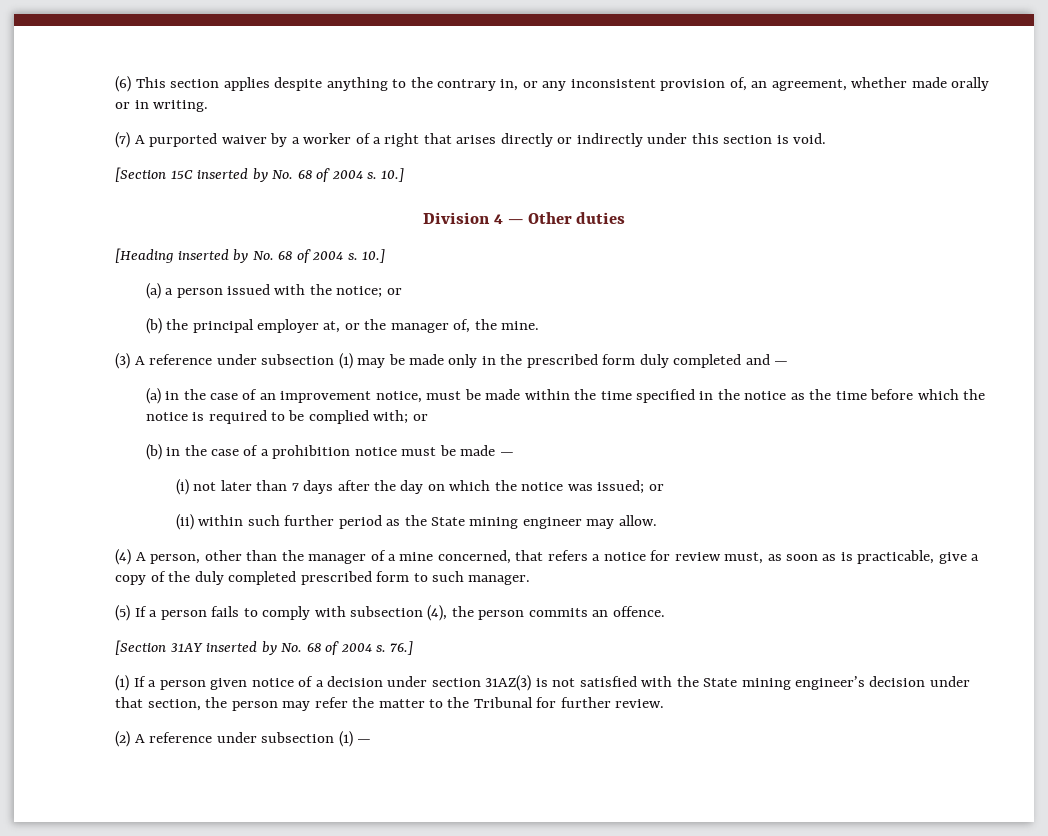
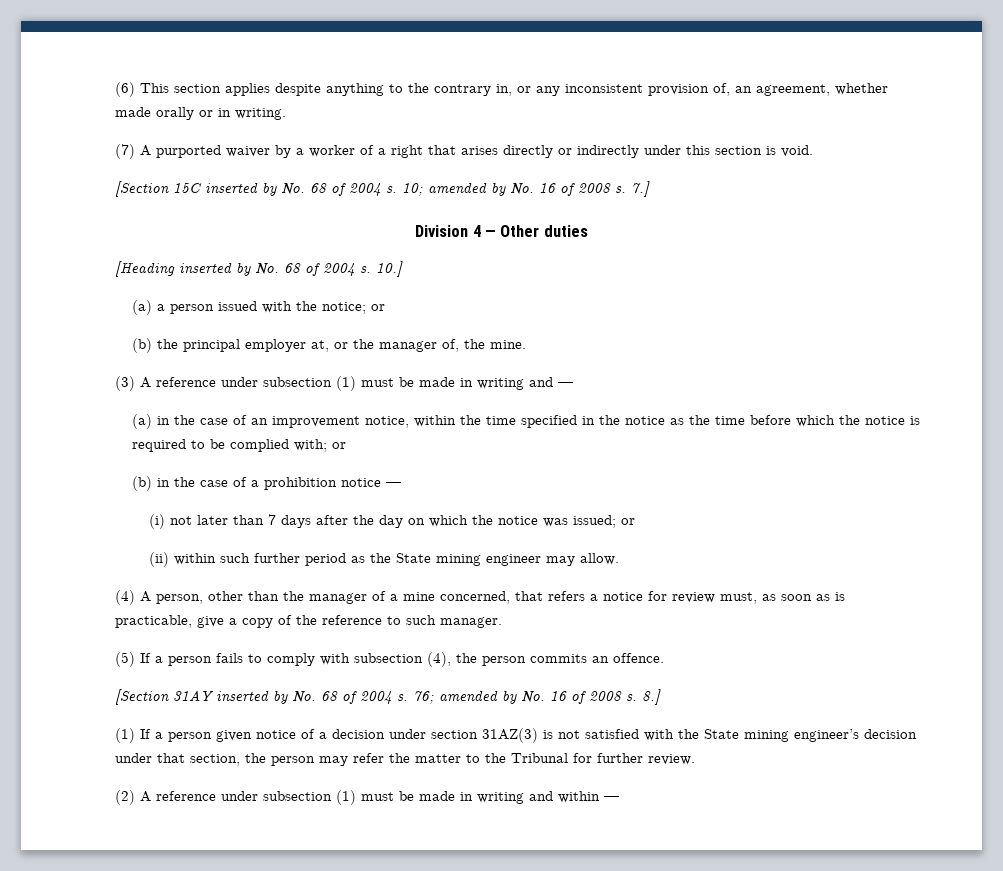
[381,168,405,182] 10.] -> [401,181,650,197] 10; amended by No. 16 of 2008 s. 7.]
[357,354,742,368] may be made only in the prescribed form duly completed -> [360,377,524,390] must be made in writing
[426,389,521,400] must be made -> (409, 422) none
[401,445,496,456] must be made -> (381, 482) none
[194,571,410,585] duly completed prescribed form -> [321,615,382,625] reference
[390,641,414,655] 76.] -> [412,689,661,705] 76; amended by No. 16 of 2008 s. 8.]
(353, 739) none -> [360,791,600,804] must be made in writing and within

